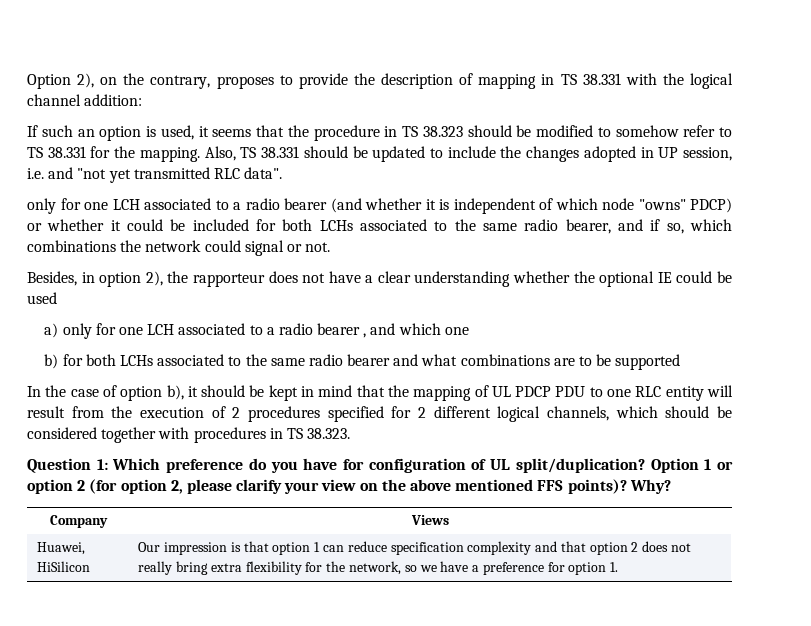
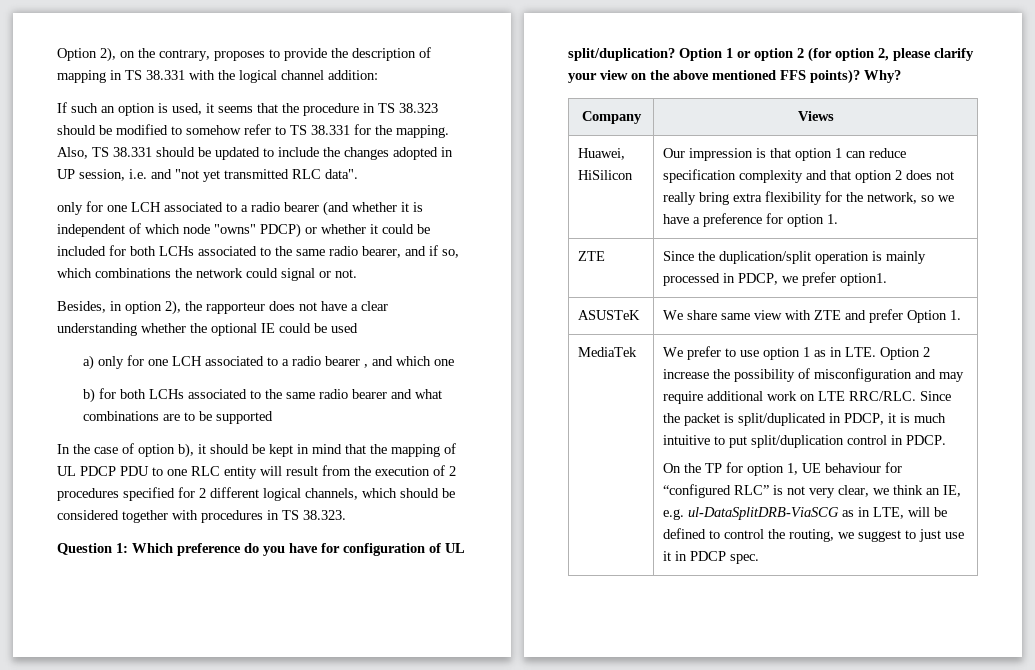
(619, 567) none -> [577,251,605,261] [662,251,926,264] [662,272,887,286] [577,310,640,320] [662,309,961,323] [577,347,637,357] [662,346,930,360] [662,368,964,382] [662,391,951,404] [662,413,946,426] [662,435,946,448] [662,462,902,476] [662,484,961,498] [662,507,947,520] [662,528,964,542] [662,551,759,564] // ZTE | Since the duplication/split operation is mainly processed in PDCP, we prefer option1. // ASUSTeK | We share same view with ZTE and prefer Option 1. // MediaTek | We prefer to use option 1 as in LTE. Option 2 increase the possibility of misconfiguration and may require additional work on LTE RRC/RLC. Since the packet is split/duplicated in PDCP, it is much intuitive to put split/duplication control in PDCP. // On the TP for option 1, UE behaviour for “configured RLC” is not very clear, we think an IE, e.g. ul-DataSplitDRB-ViaSCG as in LTE, will be defined to control the routing, we suggest to just use it in PDCP spec.

